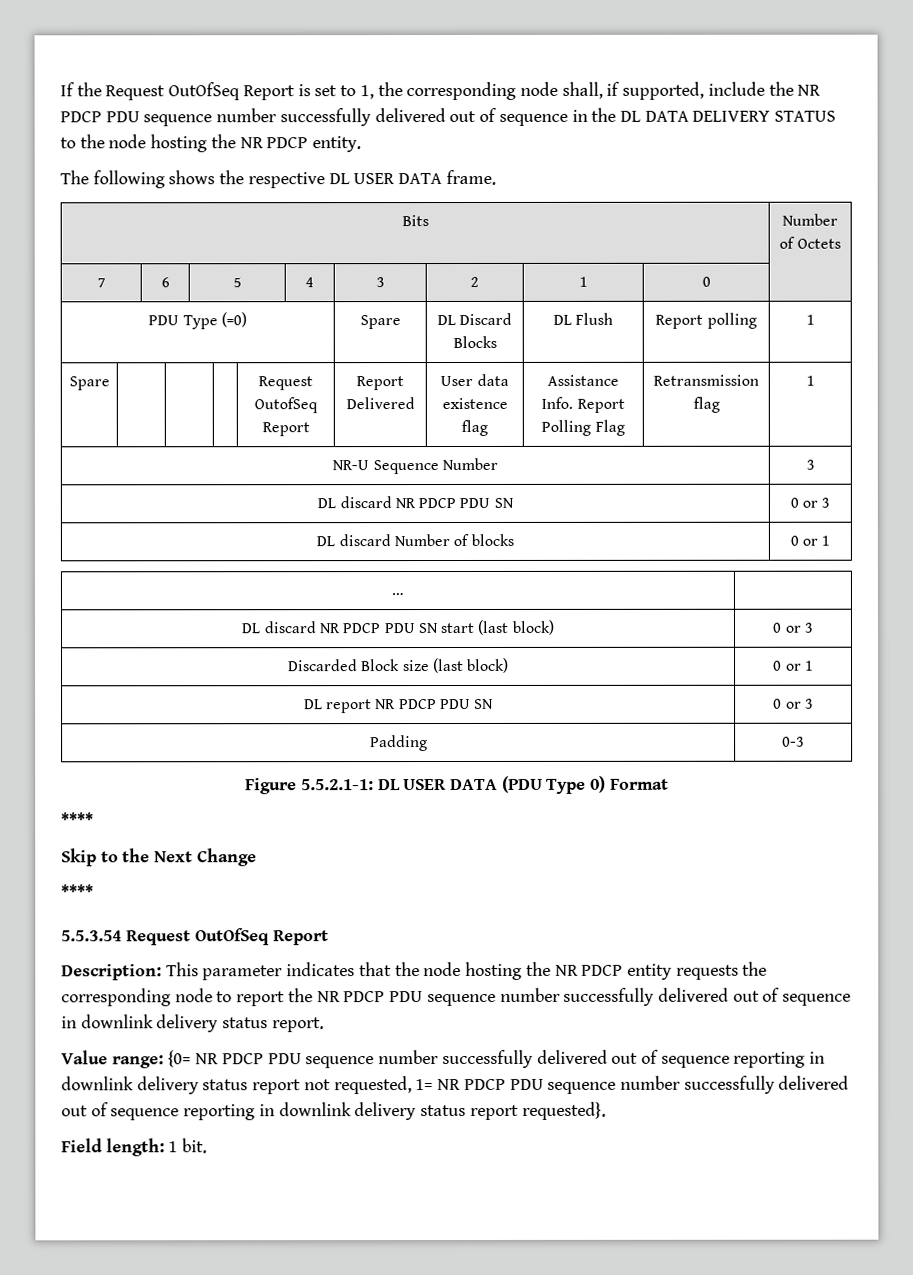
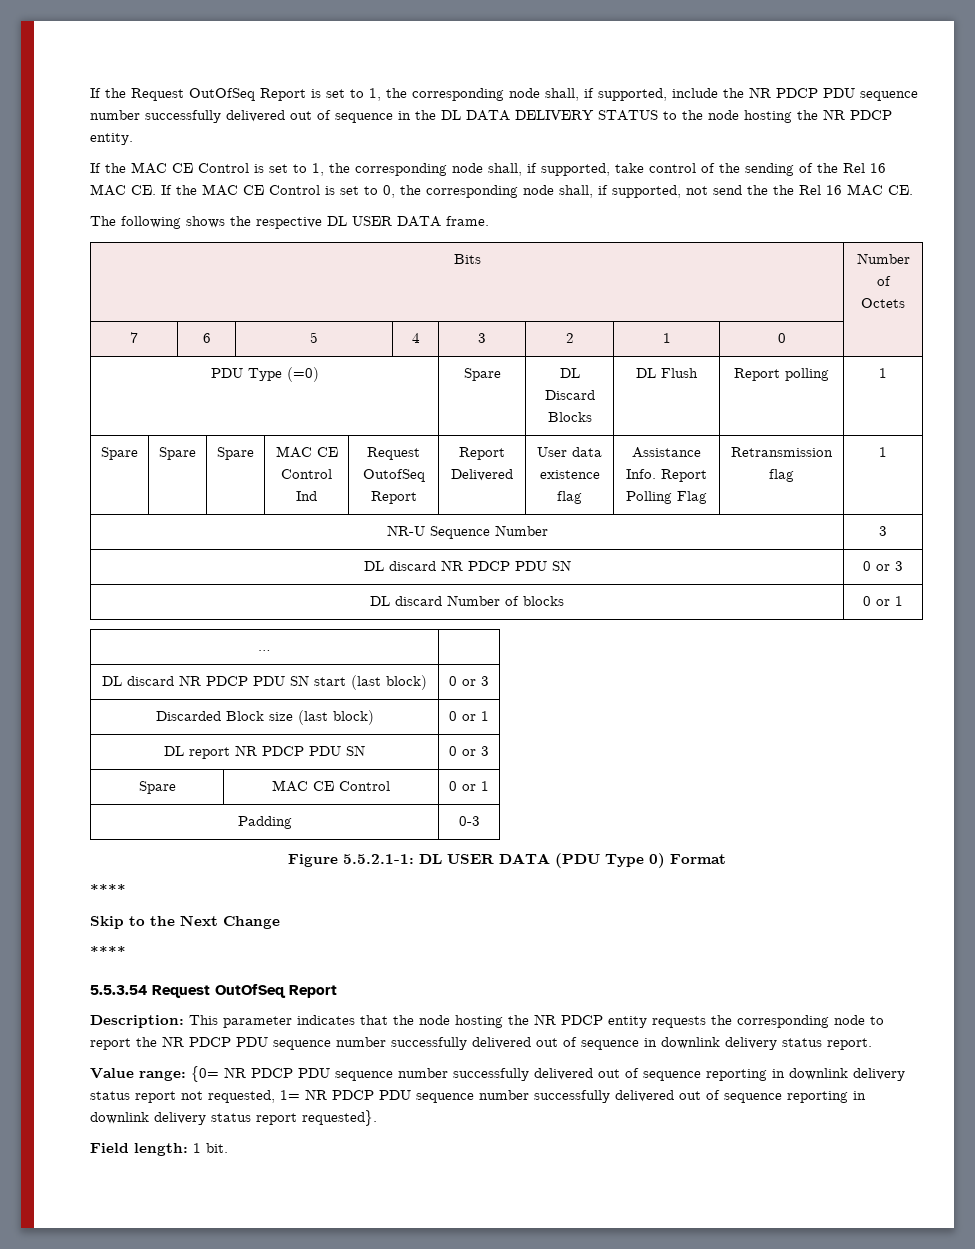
(362, 144) none -> [90,162,886,176] [90,184,913,198] // If the MAC CE Control is set to 1, the corresponding node shall, if supported, take control of the sending of the Rel 16 MAC CE. If the MAC CE Control is set to 0, the corresponding node shall, if supported, not send the the Rel 16 MAC CE.
(110, 383) | | -> [159,447,196,460] [217,447,254,460] [275,446,338,458] [281,469,332,479] [296,491,317,501] Spare | Spare | MAC CE Control Ind
(814, 703) none -> [138,781,176,794] [272,780,390,792] [449,781,489,791] // Spare | MAC CE Control | 0 or 1

